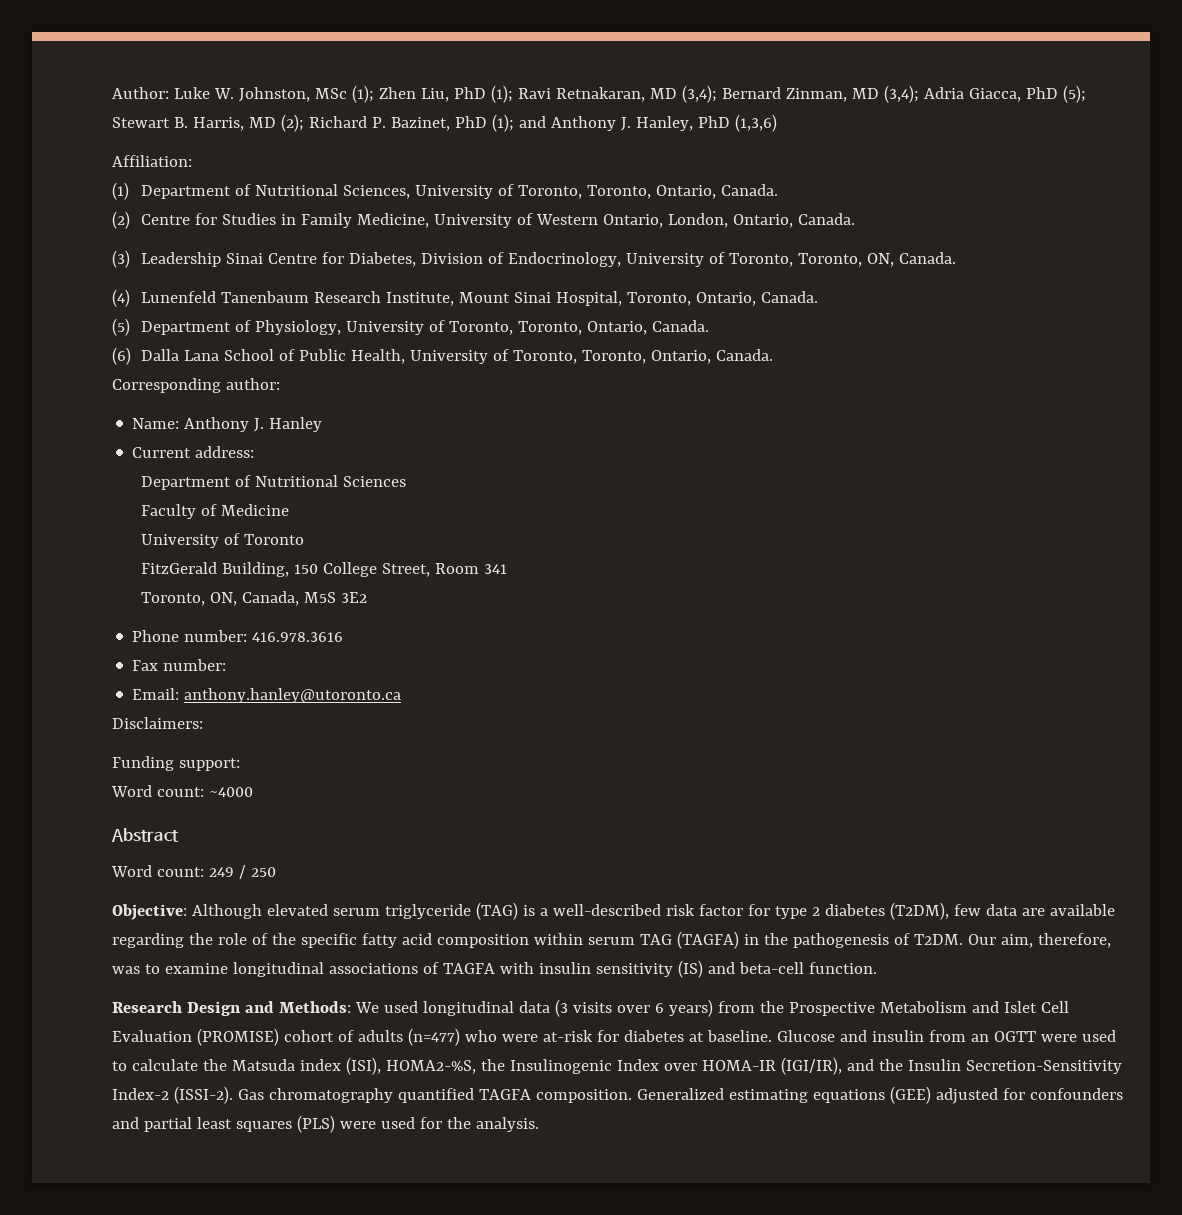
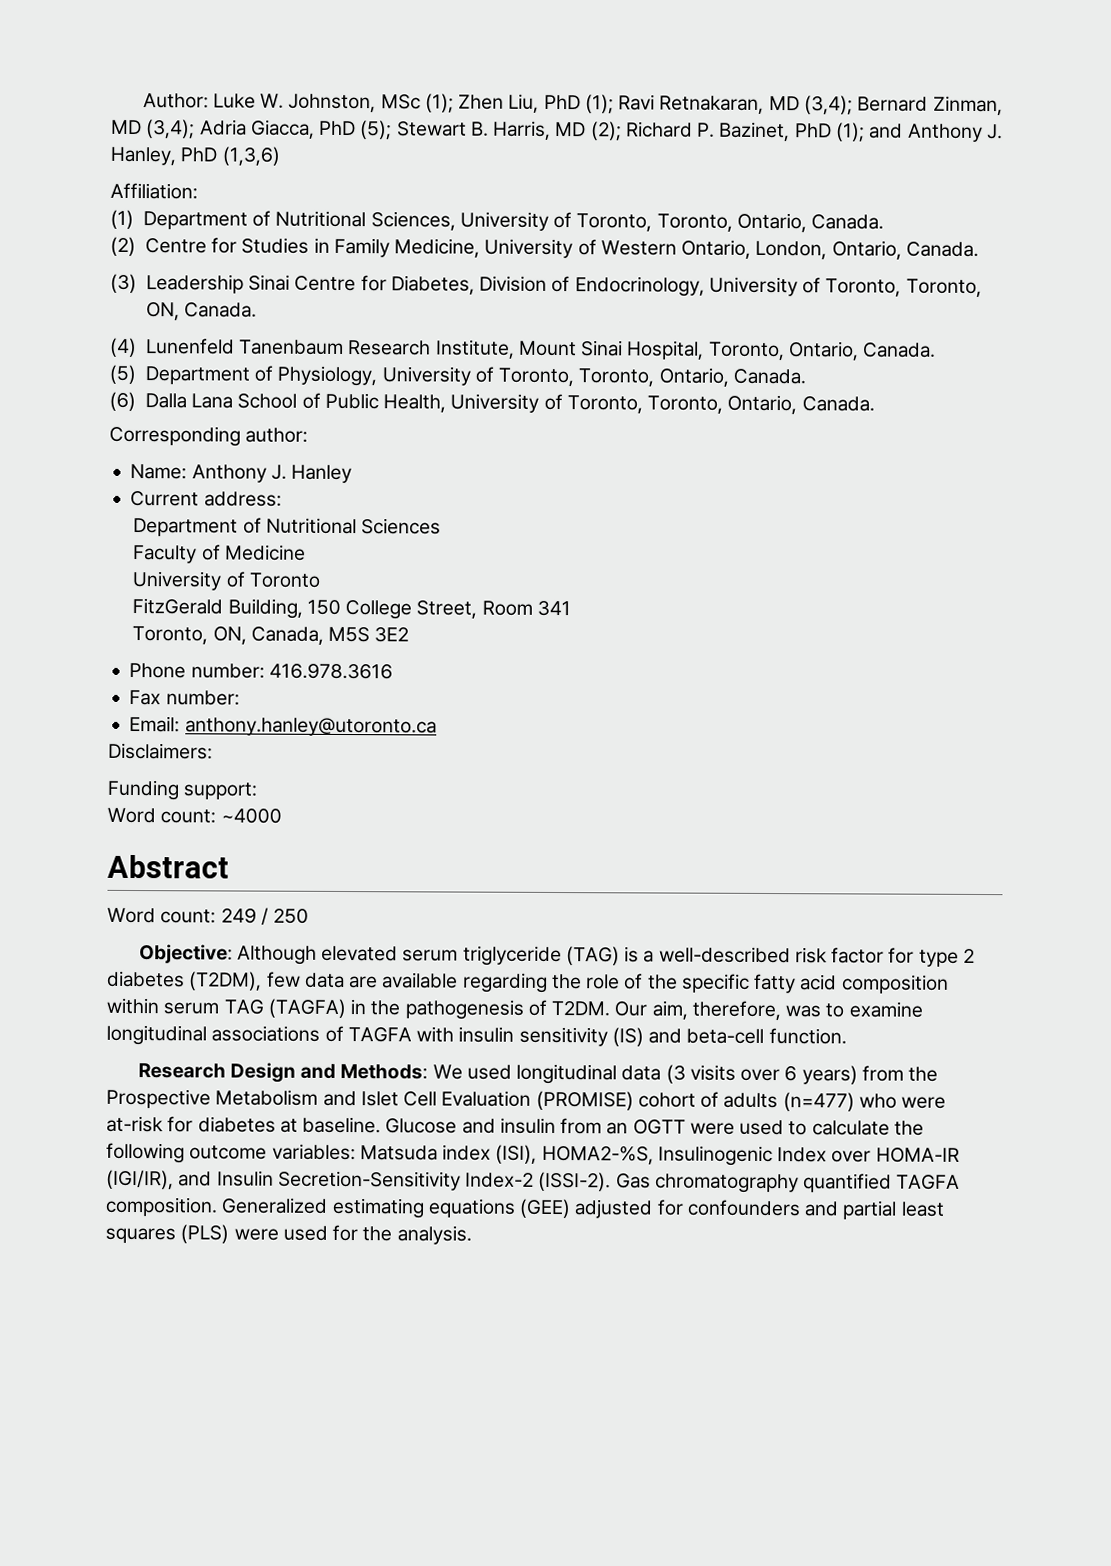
(227, 1065) none -> [106,1142,356,1164] following outcome variables:
[480,1059,505,1071] the -> (654, 1155) none
[878,1059,903,1071] the -> (213, 1179) none

